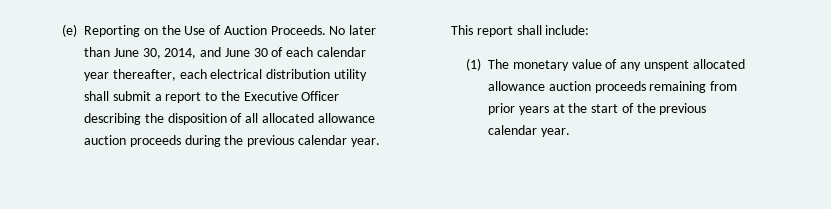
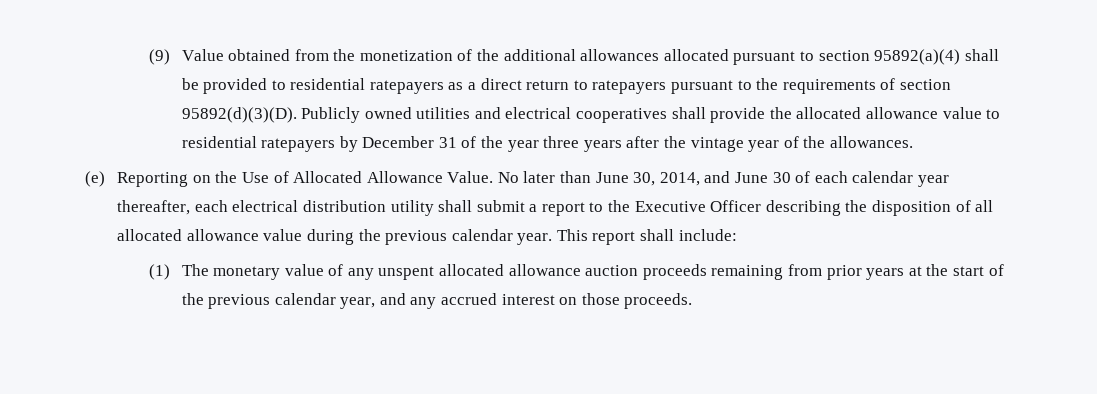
(62, 30) none -> [149,49,999,65] [181,78,951,94] [181,107,1001,123] [181,136,913,152] (9) Value obtained from the monetization of the additional allowances allocated pursuant to section 95892(a)(4) shall be provided to residential ratepayers as a direct return to ratepayers pursuant to the requirements of section 95892(d)(3)(D). Publicly owned utilities and electrical cooperatives shall provide the allocated allowance value to residential ratepayers by December 31 of the year three years after the vintage year of the allowances. //
[223,25,326,35] Auction Proceeds. -> [293,171,494,183] Allocated Allowance Value.
[84,135,181,147] auction proceeds -> [263,229,303,241] value
[540,128,570,137] year. -> [340,293,693,309] year, and any accrued interest on those proceeds.

